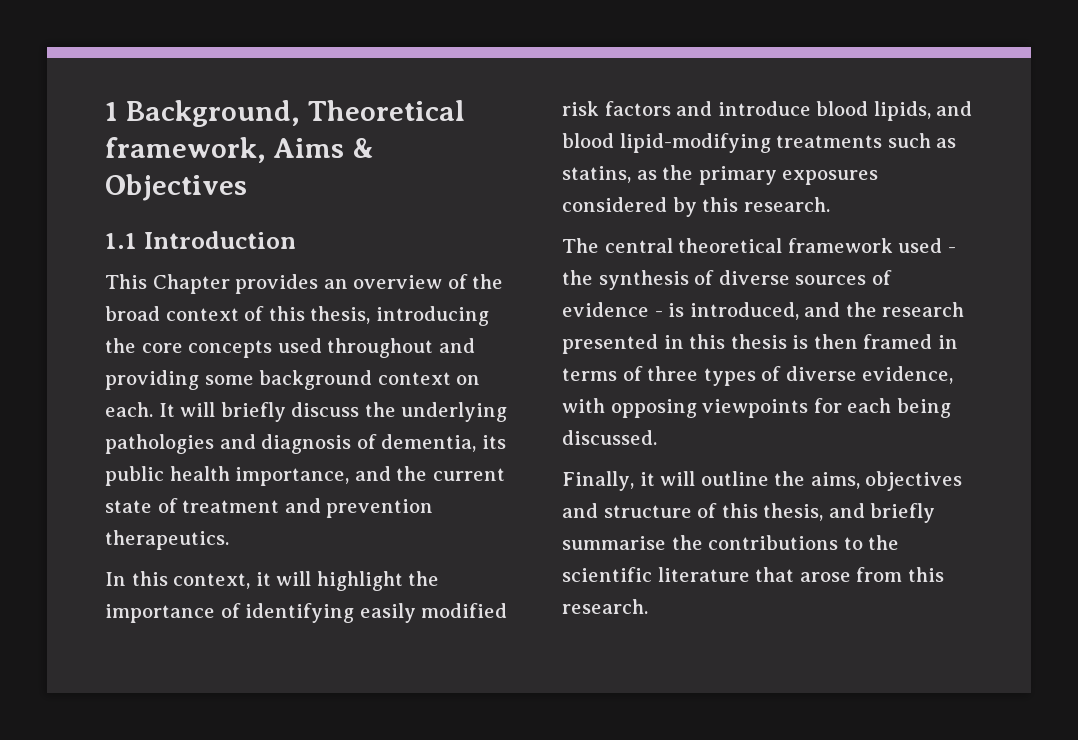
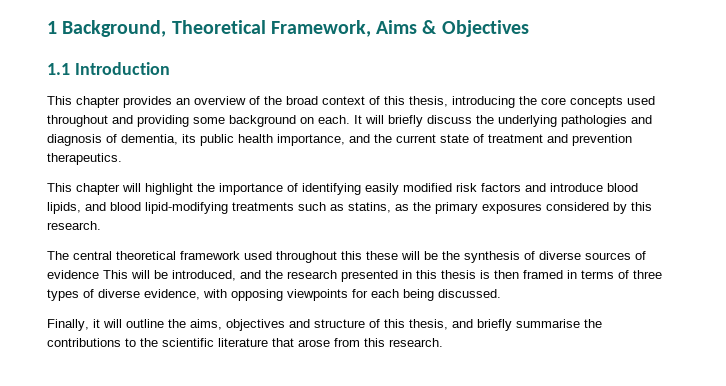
[105,137,266,163] framework, -> [270,20,371,37] Framework,
[152,274,230,294] Chapter -> [76,96,120,108] chapter
[377,372,451,385] context -> (296, 121) none
[105,571,271,589] In this context, it -> [47,183,120,195] This chapter
[947,247,956,253] - -> [276,251,438,263] throughout this these will be
[654,303,685,317] - is -> [103,270,168,279] This will be

